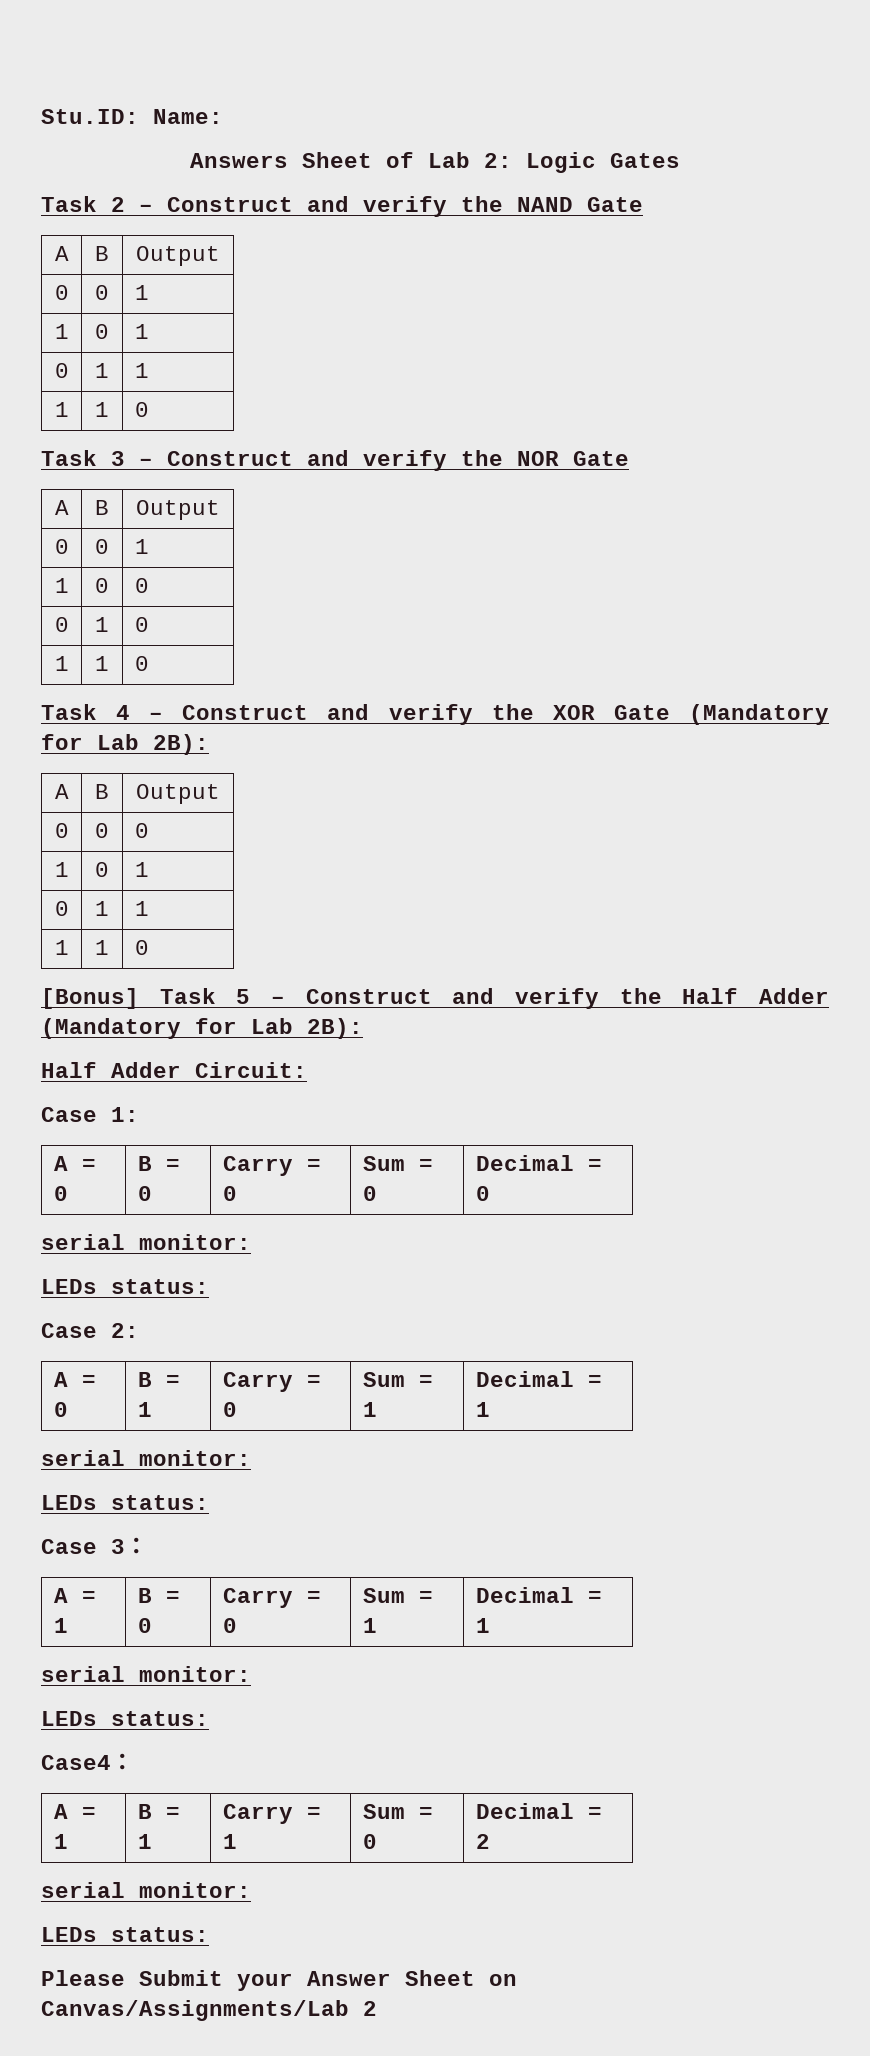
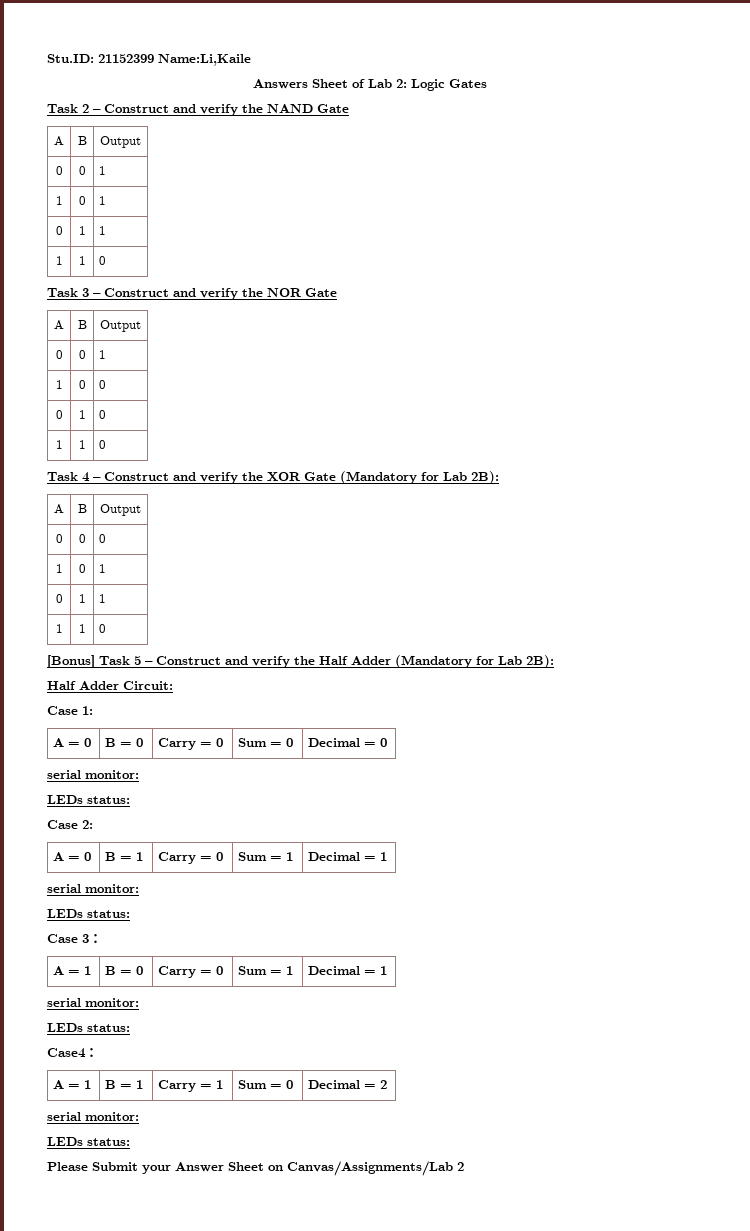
[153,109,223,124] Name: -> [98,54,251,66] 21152399 Name:Li,Kaile

